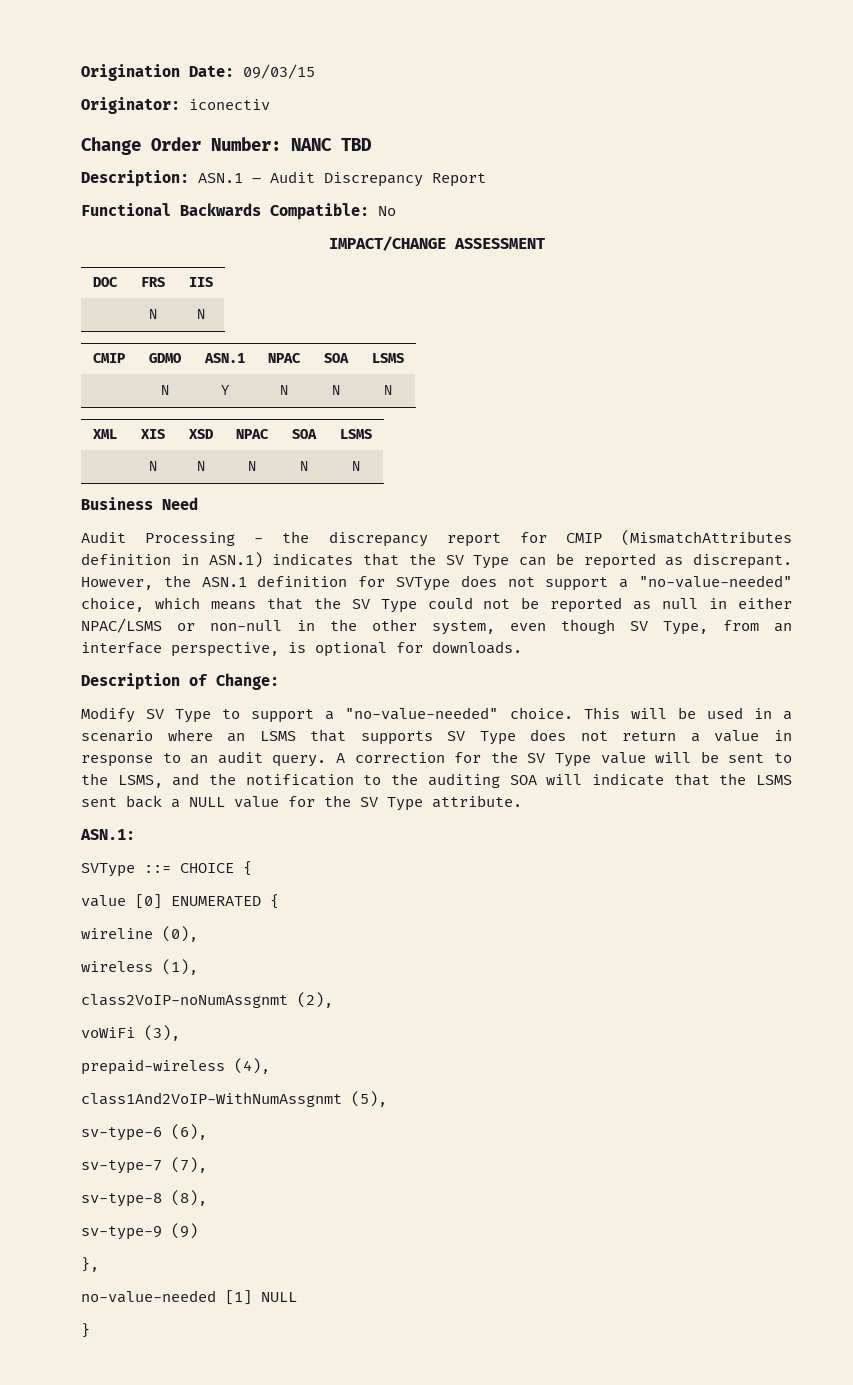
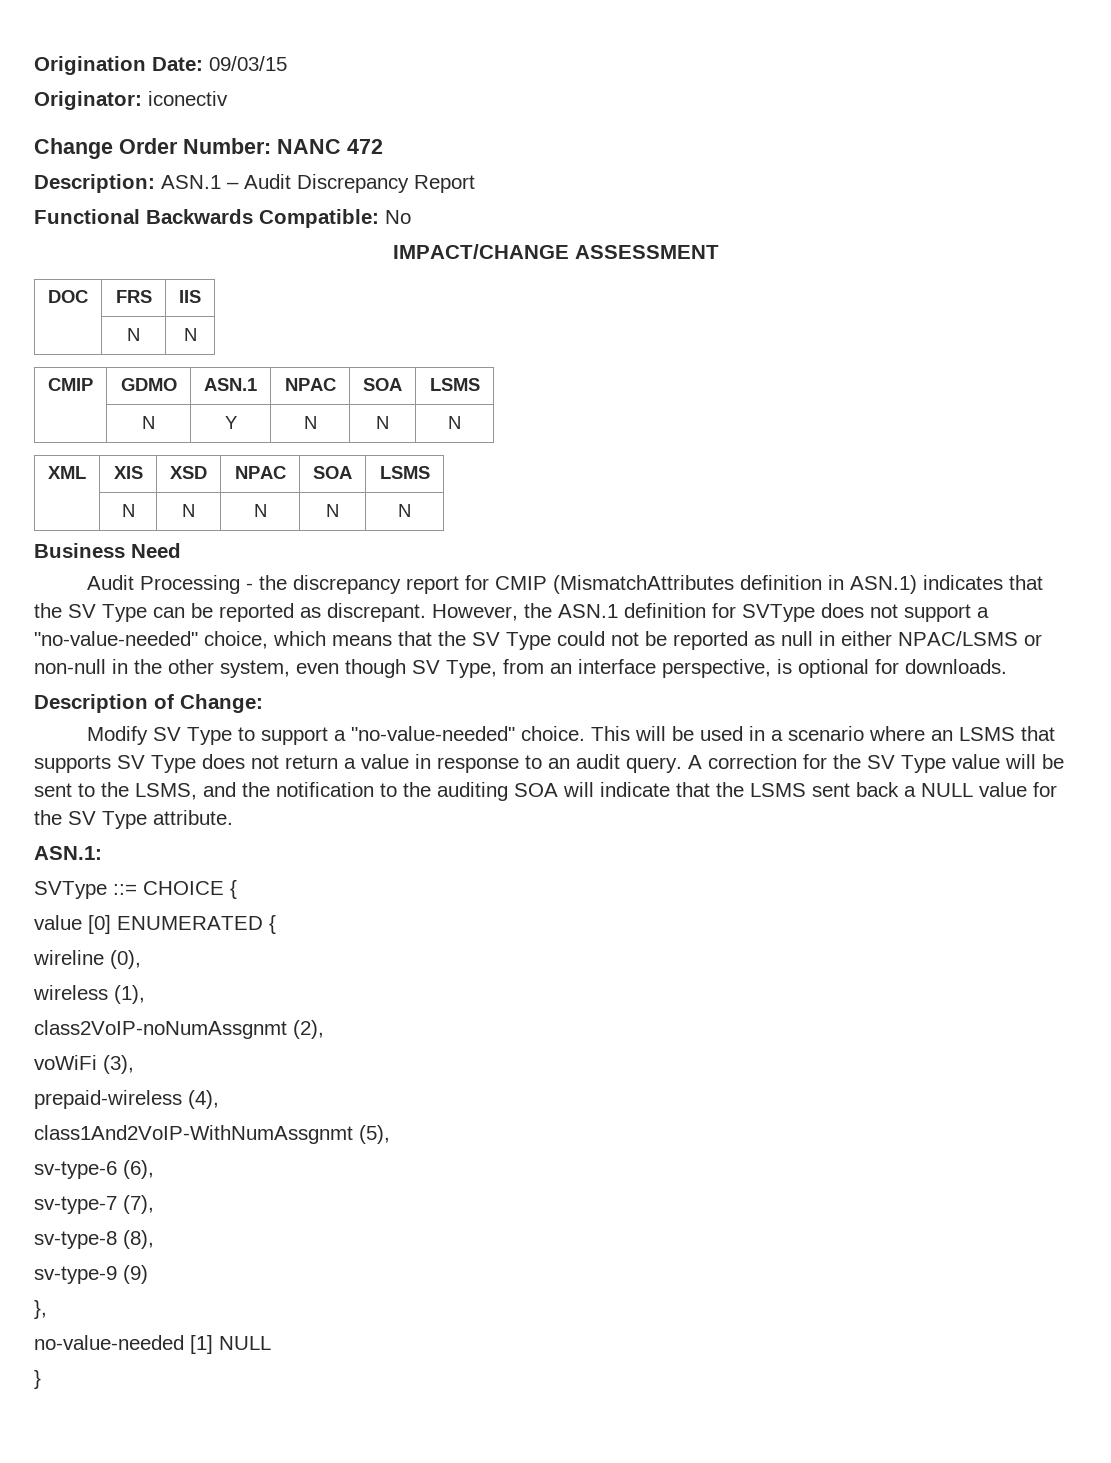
[341,138,372,151] TBD -> [347,139,383,154] 472

